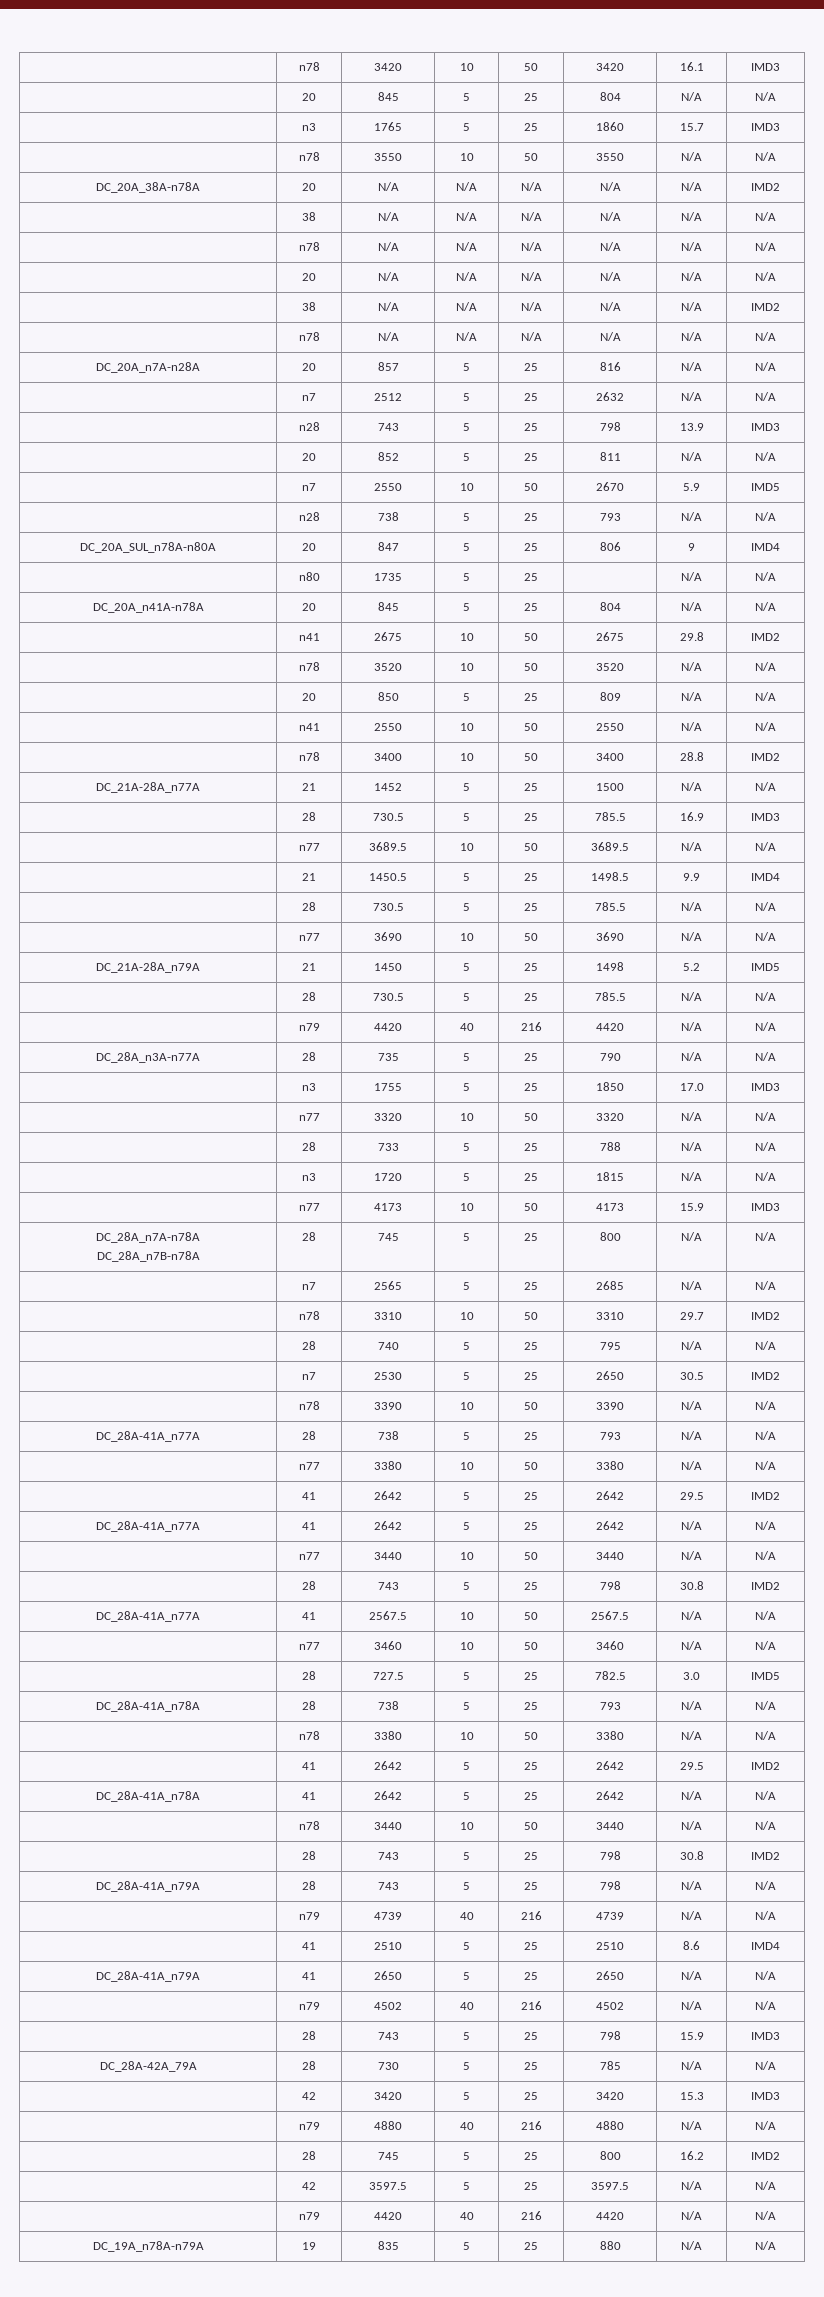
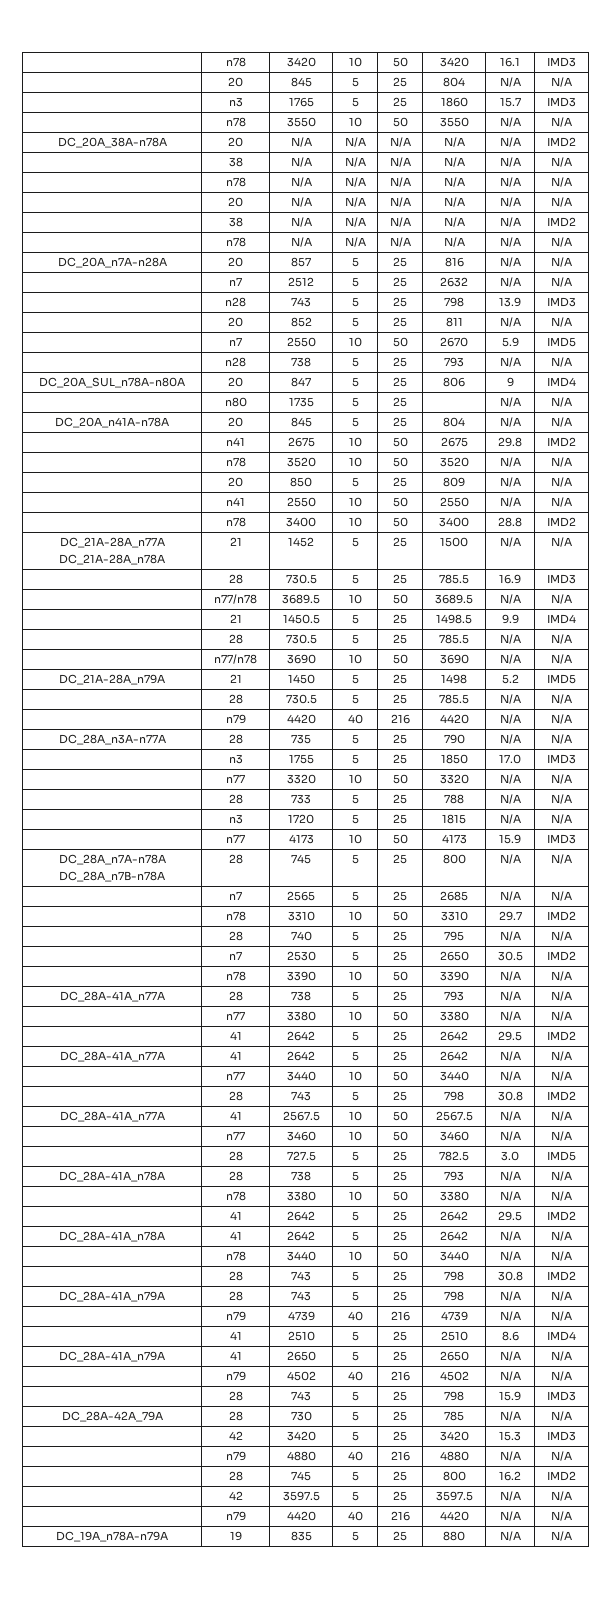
(200, 787) none -> [59,554,165,565] // DC_21A-28A_n78A
[298,843,320,851] n77 -> [214,594,257,604] n77/n78
[298,933,320,941] n77 -> [214,654,257,664] n77/n78

